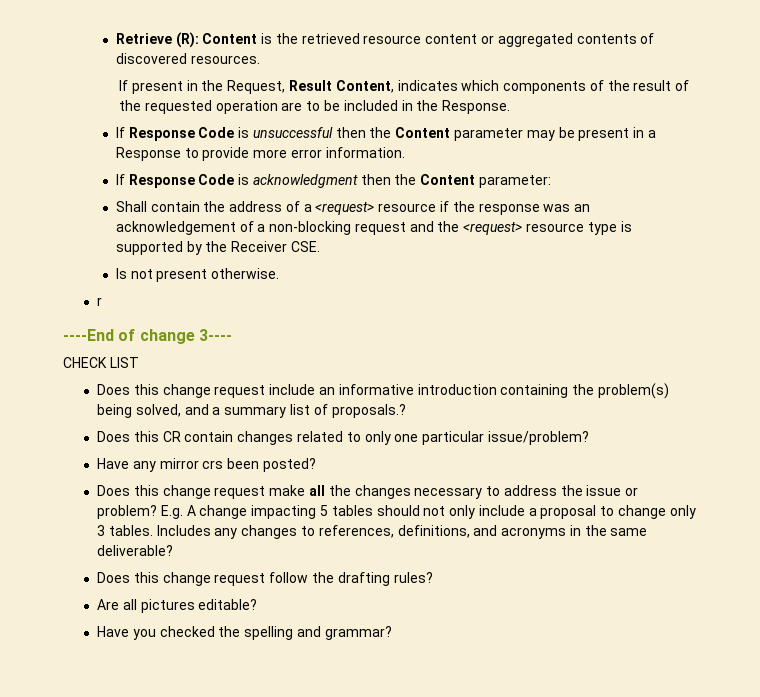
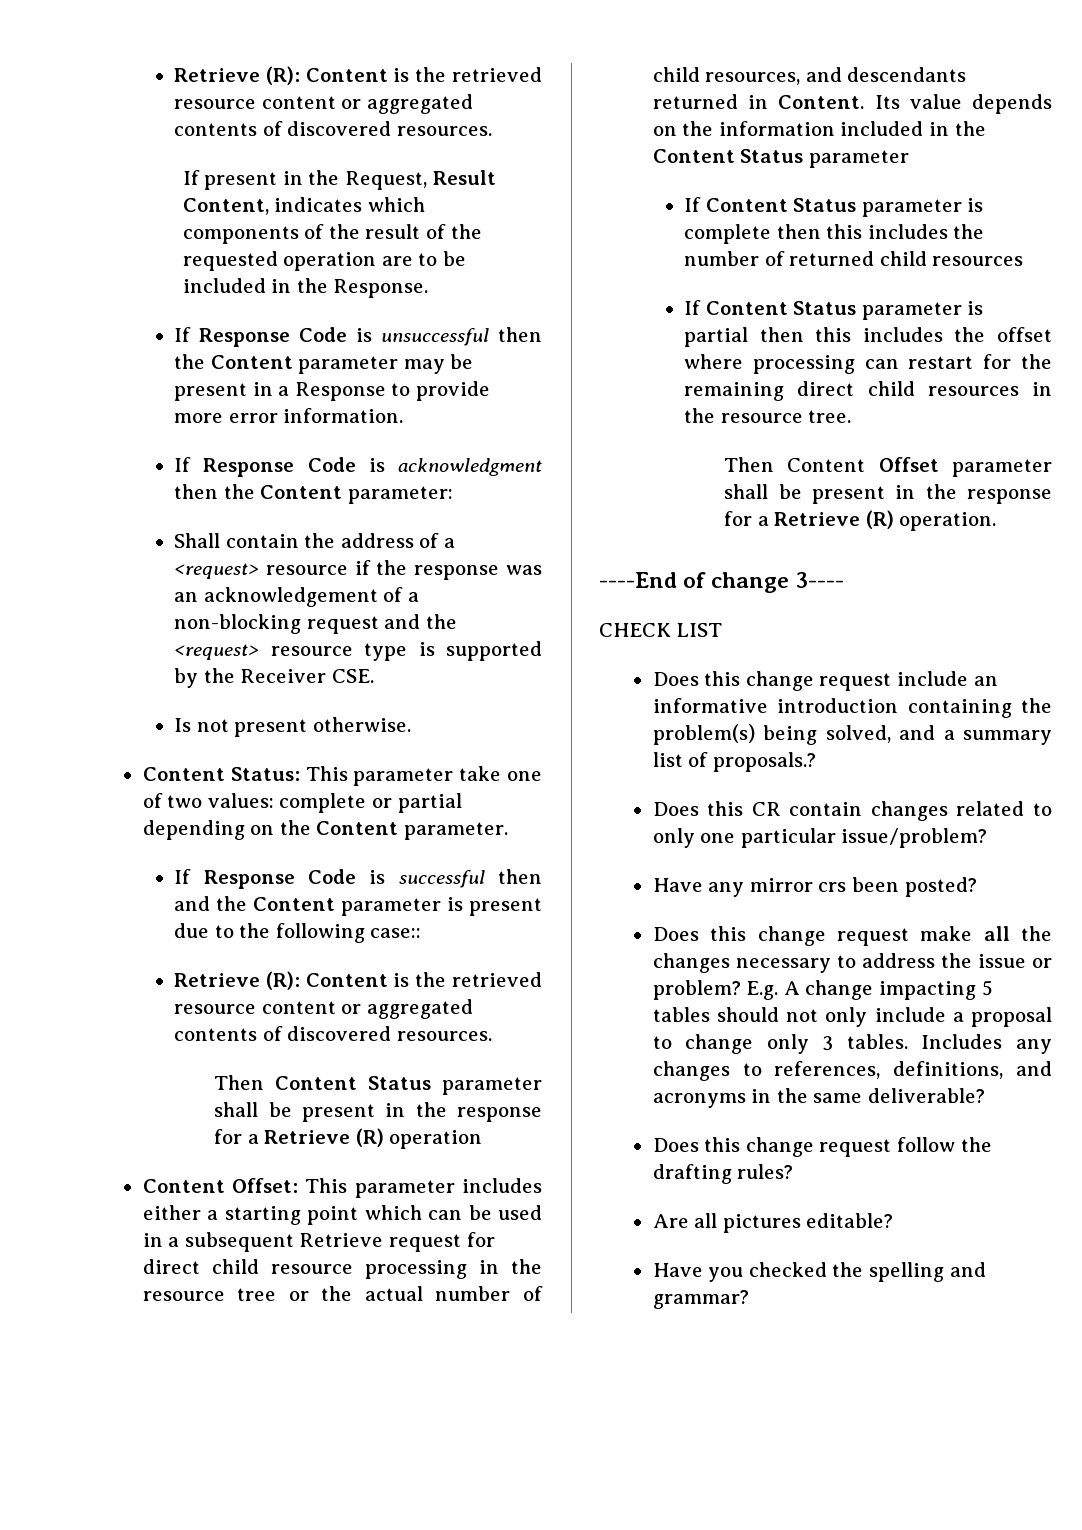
[97,297,103,306] r -> [142,766,542,786] [142,793,462,813] [142,820,508,840] [174,869,542,889] [174,896,542,916] [174,923,422,943] [174,971,542,990] [174,999,473,1019] [174,1026,492,1041] [214,1075,542,1095] [214,1102,542,1122] [214,1128,483,1149] [142,1178,542,1198] [142,1205,542,1225] [142,1232,495,1252] [142,1259,542,1279] [142,1286,543,1301] [652,67,967,85] [652,94,1052,114] [652,121,986,136] [652,149,909,168] [684,197,984,217] [684,224,985,244] [684,251,1024,266] [684,300,984,320] [684,327,1052,347] [684,354,1052,374] [684,381,1052,401] [684,408,852,423] [724,457,1052,477] [724,484,1052,504] [724,510,997,531] Content Status: This parameter take one of two values: complete or partial depending on the Content parameter. // If Response Code is successful then and the Content parameter is present due to the following case:: // Retrieve (R): Content is the retrieved resource content or aggregated contents of discovered resources. // Then Content Status parameter shall be present in the response for a Retrieve (R) operation // Content Offset: This parameter includes either a starting point which can be used in a subsequent Retrieve request for direct child resource processing in the resource tree or the actual number of child resources, and descendants returned in Content. Its value depends on the information included in the Content Status parameter // If Content Status parameter is complete then this includes the number of returned child resources // If Content Status parameter is partial then this includes the offset where processing can restart for the remaining direct child resources in the resource tree. // Then Content Offset parameter shall be present in the response for a Retrieve (R) operation.

